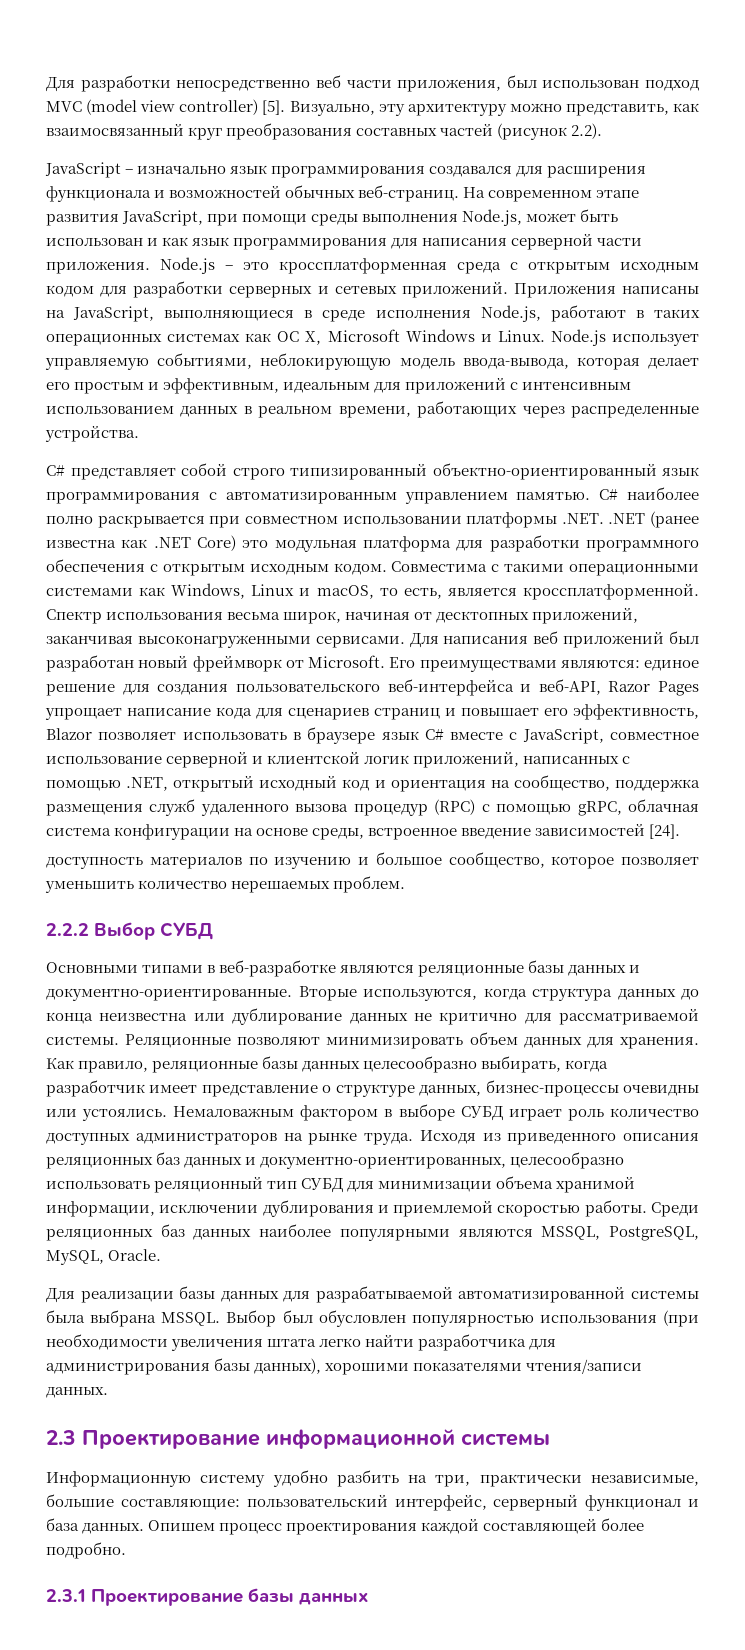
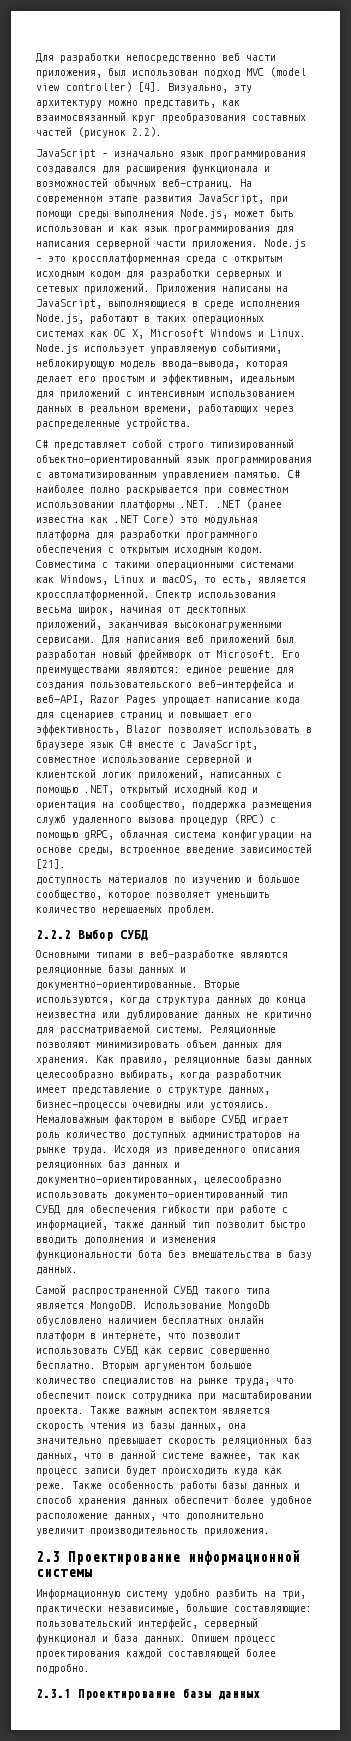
[262,100,286,115] [5]. -> [138,82,162,92] [4].
[649,824,681,839] [24]. -> [36,859,66,869] [21].
[154,1176,264,1193] реляционный -> [114,1189,264,1200] документо-ориентированный
[378,1176,636,1193] [46,1200,699,1217] [46,1224,699,1241] [46,1249,162,1265] [46,1286,699,1303] [46,1310,699,1327] [46,1334,557,1351] [46,1358,643,1375] [46,1387,108,1398] минимизации объема хранимой информации, исключении дублирования и приемлемой скоростью работы. Среди реляционных баз данных наиболее популярными являются MSSQL, PostgreSQL, MySQL, Oracle. // Для реализации базы данных для разрабатываемой автоматизированной системы была выбрана MSSQL. Выбор был обусловлен популярностью использования (при необходимости увеличения штата легко найти разработчика для администрирования базы данных), хорошими показателями чтения/записи данных. -> [90,1204,288,1215] [36,1219,306,1231] [36,1237,216,1245] [36,1249,312,1261] [36,1267,78,1275] [36,1285,270,1296] [36,1301,270,1311] [36,1315,264,1326] [36,1331,240,1342] [36,1346,270,1356] [36,1360,252,1371] [36,1378,294,1386] [36,1390,312,1401] [36,1406,270,1416] [36,1420,246,1431] [36,1435,312,1446] [36,1450,300,1461] [36,1465,282,1476] [36,1480,300,1491] [36,1495,312,1506] [36,1513,264,1521] [36,1528,270,1536] обеспечения гибкости при работе с информацией, также данный тип позволит быстро вводить дополнения и изменения функциональности бота без вмешательства в базу данных. // Самой распространенной СУБД такого типа является MongoDB. Использование MongoDb обусловлено наличием бесплатных онлайн платформ в интернете, что позволит использовать СУБД как сервис совершенно бесплатно. Вторым аргументом большое количество специалистов на рынке труда, что обеспечит поиск сотрудника при масштабировании проекта. Также важным аспектом является скорость чтения из базы данных, она значительно превышает скорость реляционных баз данных, что в данной системе важнее, так как процесс записи будет происходить куда как реже. Также особенность работы базы данных и способ хранения данных обеспечит более удобное расположение данных, что дополнительно увеличит производительность приложения.

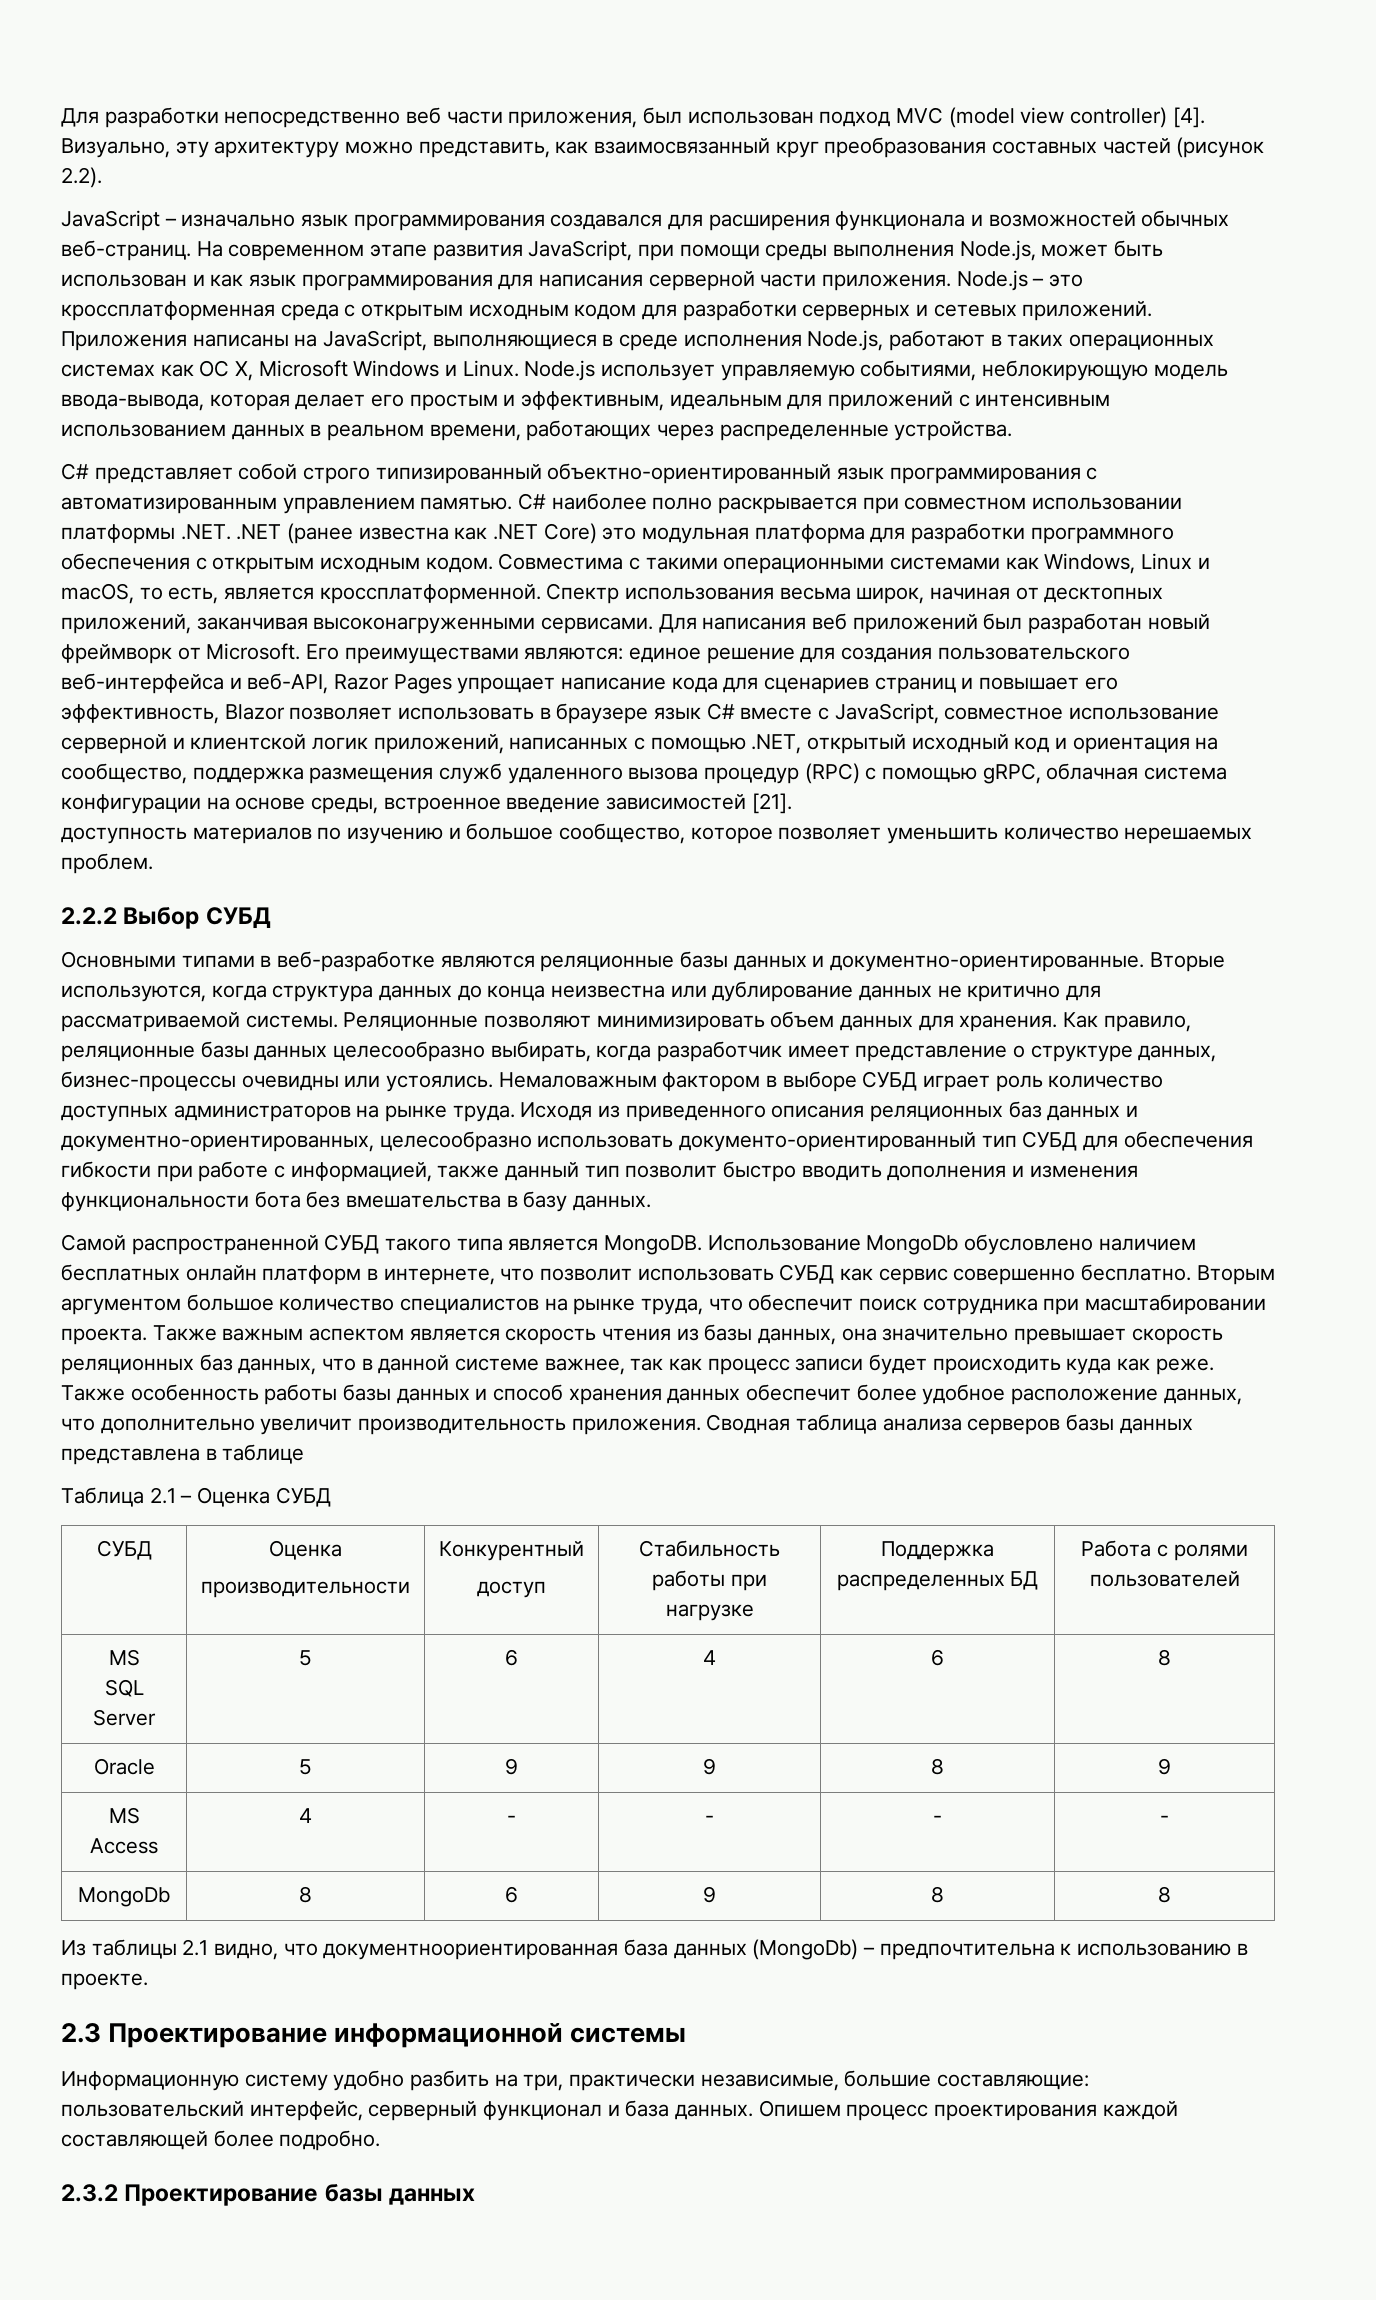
(270, 1532) none -> [706,1414,1193,1435] [61,1444,305,1465] [61,1487,331,1507] [96,1540,152,1560] [269,1540,342,1560] [201,1581,410,1598] [439,1541,584,1561] [477,1581,546,1598] [639,1540,780,1557] [652,1570,767,1591] [665,1604,754,1621] [881,1541,994,1561] [836,1571,1039,1591] [1081,1540,1248,1561] [1089,1571,1240,1587] [108,1649,140,1666] [104,1679,144,1697] [93,1709,156,1726] [299,1650,312,1666] [505,1649,518,1666] [703,1650,716,1665] [931,1649,944,1666] [1158,1649,1171,1666] [93,1758,155,1775] [299,1759,312,1775] [505,1758,518,1775] [703,1758,716,1775] [931,1758,944,1775] [1158,1758,1171,1775] [108,1807,140,1824] [90,1838,158,1854] [299,1808,312,1823] [507,1815,516,1823] [705,1815,714,1823] [933,1815,942,1823] [1160,1815,1169,1823] [78,1887,170,1907] [299,1886,312,1903] [505,1886,518,1903] [703,1886,716,1903] [931,1886,944,1903] [1158,1886,1171,1903] [61,1939,1248,1960] [61,1973,148,1990] Сводная таблица анализа серверов базы данных представлена в таблице // Таблица 2.1 – Оценка СУБД // СУБД | Оценка // производительности | Конкурентный // доступ | Стабильность работы при нагрузке | Поддержка распределенных БД | Работа с ролями пользователей // MS // SQL Server | 5 | 6 | 4 | 6 | 8 // Oracle | 5 | 9 | 9 | 8 | 9 // MS Access | 4 | - | - | - | - // MongoDb | 8 | 6 | 9 | 8 | 8 // Из таблицы 2.1 видно, что документноориентированная база данных (MongoDb) – предпочтительна к использованию в проекте.
[36,1689,71,1698] 2.3.1 -> [61,2184,118,2202] 2.3.2

